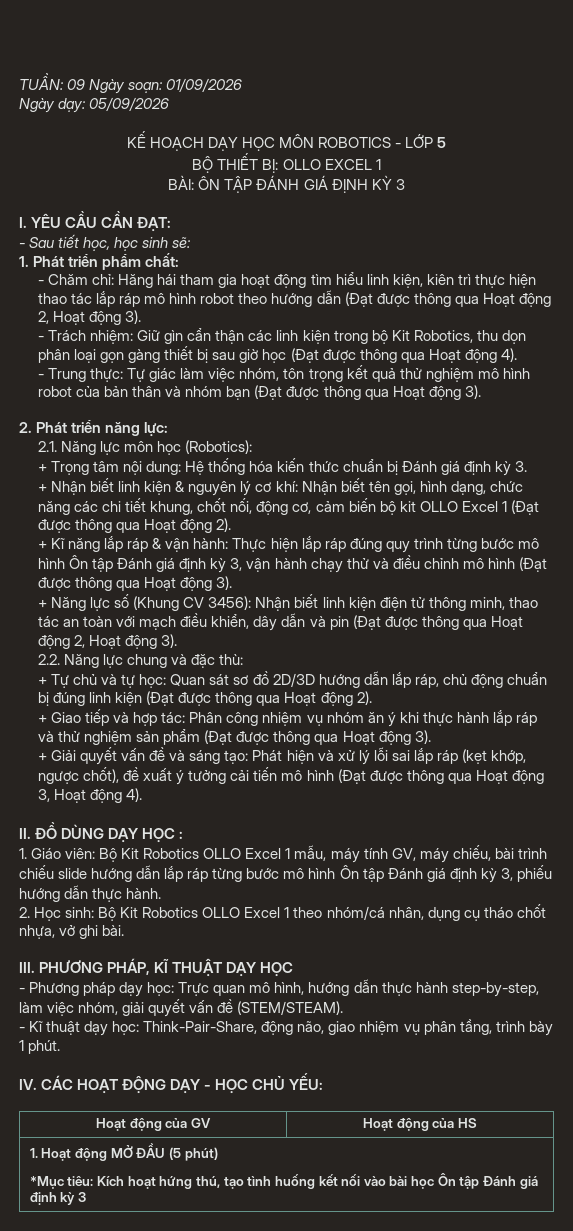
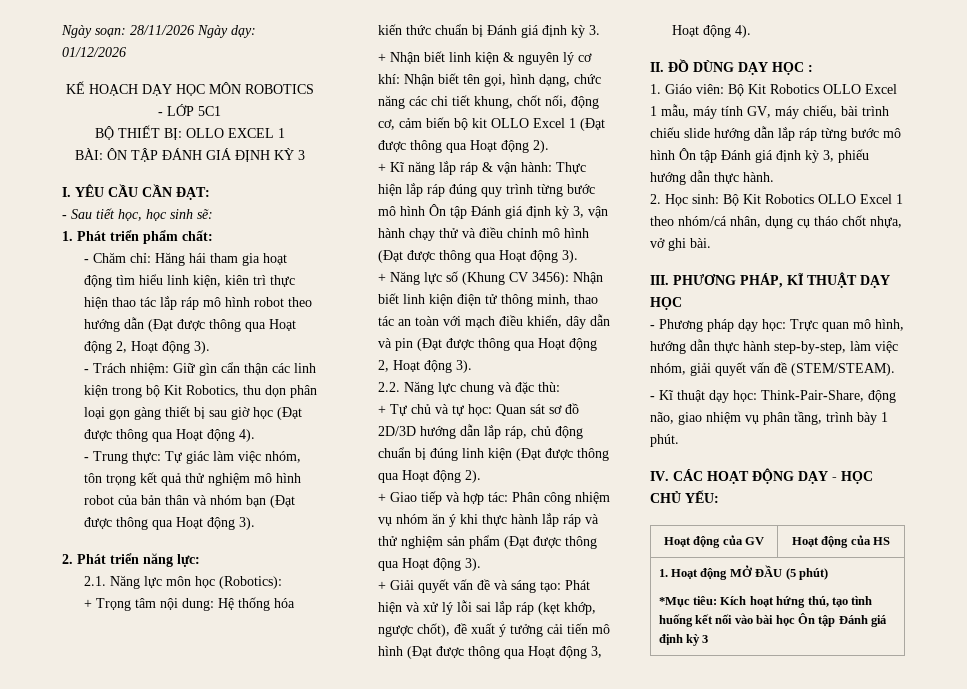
[19,73,86,90] TUẦN: 09 -> (61, 31) none
[166,78,243,92] 01/09/2026 // -> [130,25,194,35] 28/11/2026
[89,97,170,111] 05/09/2026 -> [62,47,126,57] 01/12/2026
[437,137,447,148] 5 -> [198,106,221,116] 5C1

